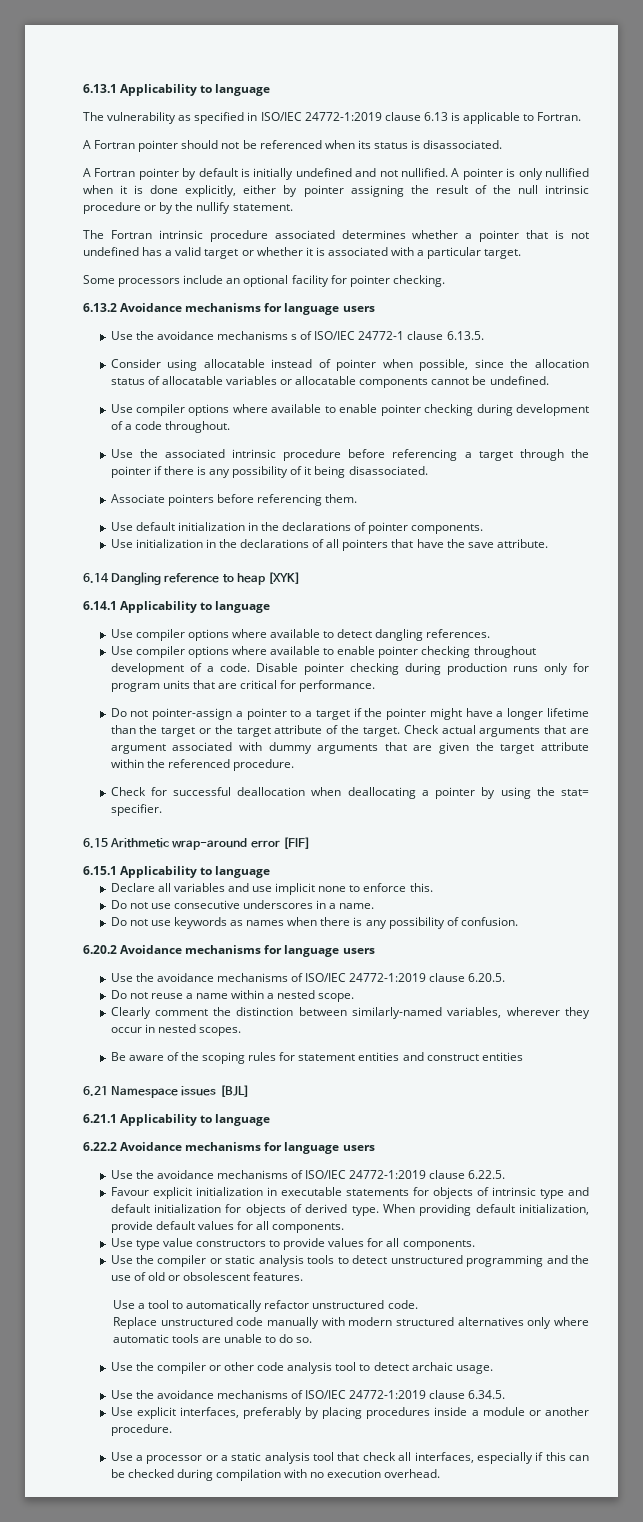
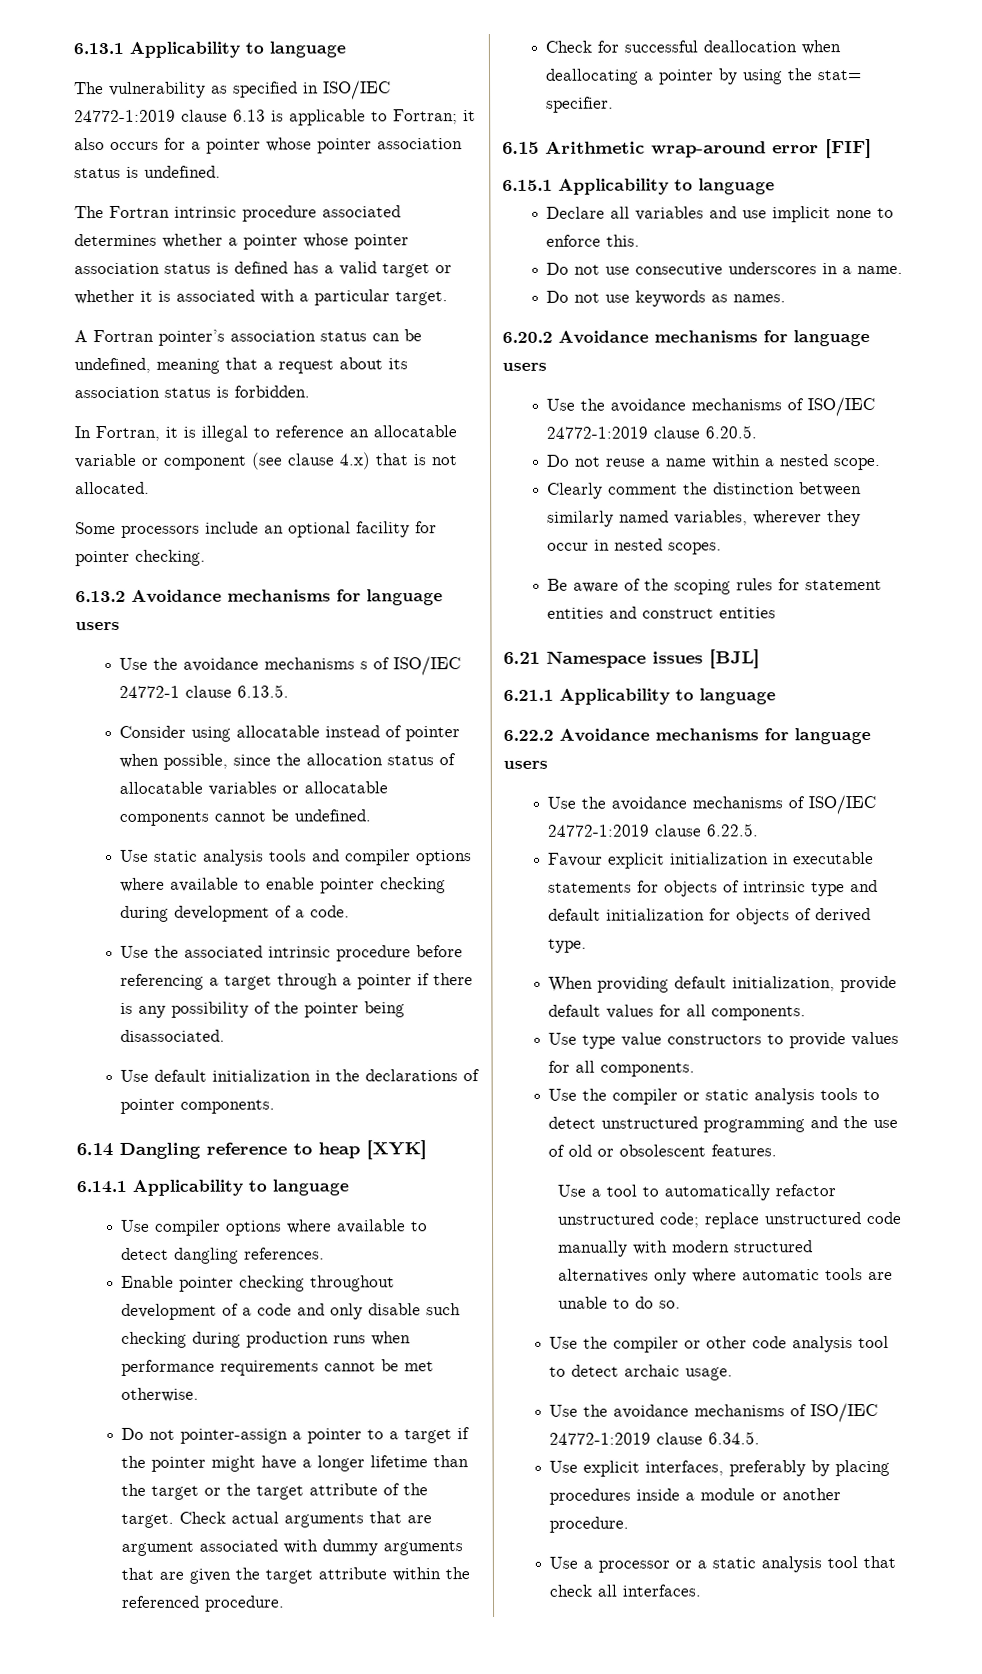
[537,112,582,121] [83,140,503,152] [83,168,589,180] [83,185,589,197] [83,202,293,214] Fortran. // A Fortran pointer should not be referenced when its status is disassociated. // A Fortran pointer by default is initially undefined and not nullified. A pointer is only nullified when it is done explicitly, either by pointer assigning the result of the null intrinsic procedure or by the nullify statement. -> [393,109,476,125] [74,137,463,154] [74,165,221,179] Fortran; it also occurs for a pointer whose pointer association status is undefined.
[526,230,589,239] [83,247,139,256] that is not undefined -> [303,233,409,250] [74,261,288,275] whose pointer association status is defined
(522, 254) none -> [74,329,422,346] [74,357,408,374] [74,385,310,399] [74,425,457,442] [74,452,458,470] [75,481,150,495] // A Fortran pointer’s association status can be undefined, meaning that a request about its association status is forbidden. // In Fortran, it is illegal to reference an allocatable variable or component (see clause 4.x) that is not allocated.
(133, 408) none -> [154,849,341,866] static analysis tools and
[134,421,230,433] code throughout. -> [310,905,351,918] code.
[571,449,590,458] the -> [342,977,353,986] a
[304,466,312,475] it -> [274,1001,360,1018] the pointer
[110,494,357,506] // Associate pointers before referencing them. -> (226, 1035) none
[110,539,548,551] // Use initialization in the declarations of all pointers that have the save attribute. -> (276, 1106) none
[110,646,376,658] Use compiler options where available to enable -> [121,1275,175,1288] Enable
[219,663,590,675] [110,680,376,692] code. Disable pointer checking during production runs only for program units that are critical for performance. -> [257,1303,462,1320] [121,1331,412,1348] [121,1359,435,1376] [121,1387,200,1402] code and only disable such checking during production runs when performance requirements cannot be met otherwise.
[246,917,518,929] names when there is any possibility of confusion. -> [733,294,787,303] names.
[352,1007,443,1019] similarly-named -> [547,510,670,527] similarly named
(379, 1211) none -> (588, 945) //
[387,1300,418,1309] [112,1317,157,1329] code. // Replace -> [658,1212,760,1229] code; replace
[414,1452,589,1464] [110,1469,441,1481] interfaces, especially if this can be checked during compilation with no execution overhead. -> [622,1584,702,1597] interfaces.

